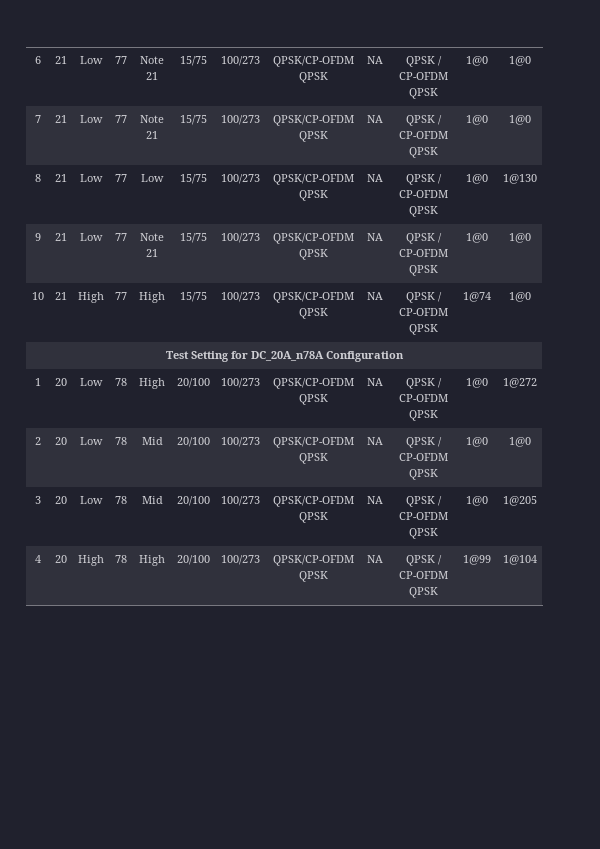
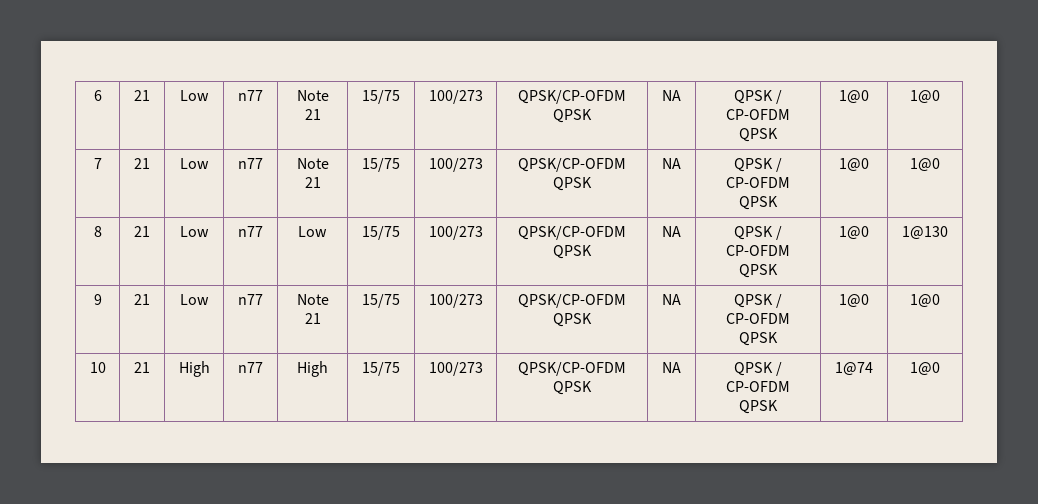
[115,56,127,64] 77 -> [238,90,263,101] n77
[115,115,127,123] 77 -> [238,158,263,169] n77
[115,174,127,182] 77 -> [238,226,263,237] n77
[115,233,127,241] 77 -> [238,294,263,305] n77
[115,292,127,300] 77 -> [238,362,263,373] n77
[166,351,404,362] [35,378,41,386] [55,378,67,386] [80,378,103,386] [115,378,127,386] [139,378,165,389] [177,378,210,388] [221,378,260,388] [273,378,354,389] [299,394,328,405] [367,378,383,386] [405,378,442,389] [398,394,448,402] [408,410,438,421] [466,378,488,388] [502,378,537,388] [35,437,41,445] [55,437,67,445] [80,437,103,445] [115,437,127,445] [141,437,163,445] [177,437,210,447] [221,437,260,447] [273,437,354,448] [299,453,328,464] [367,437,383,445] [405,437,442,448] [398,453,448,461] [408,469,438,480] [466,437,488,447] [508,437,531,447] [35,496,41,504] [55,496,67,504] [80,496,103,504] [115,496,127,504] [141,496,163,504] [177,496,210,506] [221,496,260,506] [273,496,354,507] [299,512,328,523] [367,496,383,504] [405,496,442,507] [398,512,448,520] [408,528,438,539] [466,496,488,506] [502,496,537,506] [35,555,41,563] [55,555,67,563] [78,555,104,566] [115,555,127,563] [139,555,165,566] [177,555,210,565] [221,555,260,565] [273,555,354,566] [299,571,328,582] [367,555,383,563] [405,555,442,566] [398,571,448,579] [408,587,438,598] [463,555,491,565] [502,555,537,565] // Test Setting for DC_20A_n78A Configuration // 1 | 20 | Low | 78 | High | 20/100 | 100/273 | QPSK/CP-OFDM QPSK | NA | QPSK / CP-OFDM QPSK | 1@0 | 1@272 // 2 | 20 | Low | 78 | Mid | 20/100 | 100/273 | QPSK/CP-OFDM QPSK | NA | QPSK / CP-OFDM QPSK | 1@0 | 1@0 // 3 | 20 | Low | 78 | Mid | 20/100 | 100/273 | QPSK/CP-OFDM QPSK | NA | QPSK / CP-OFDM QPSK | 1@0 | 1@205 // 4 | 20 | High | 78 | High | 20/100 | 100/273 | QPSK/CP-OFDM QPSK | NA | QPSK / CP-OFDM QPSK | 1@99 | 1@104 -> (940, 369) none

